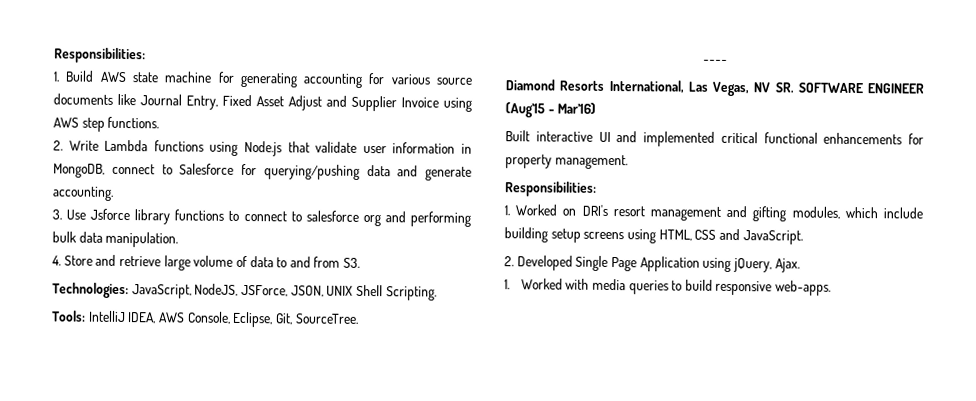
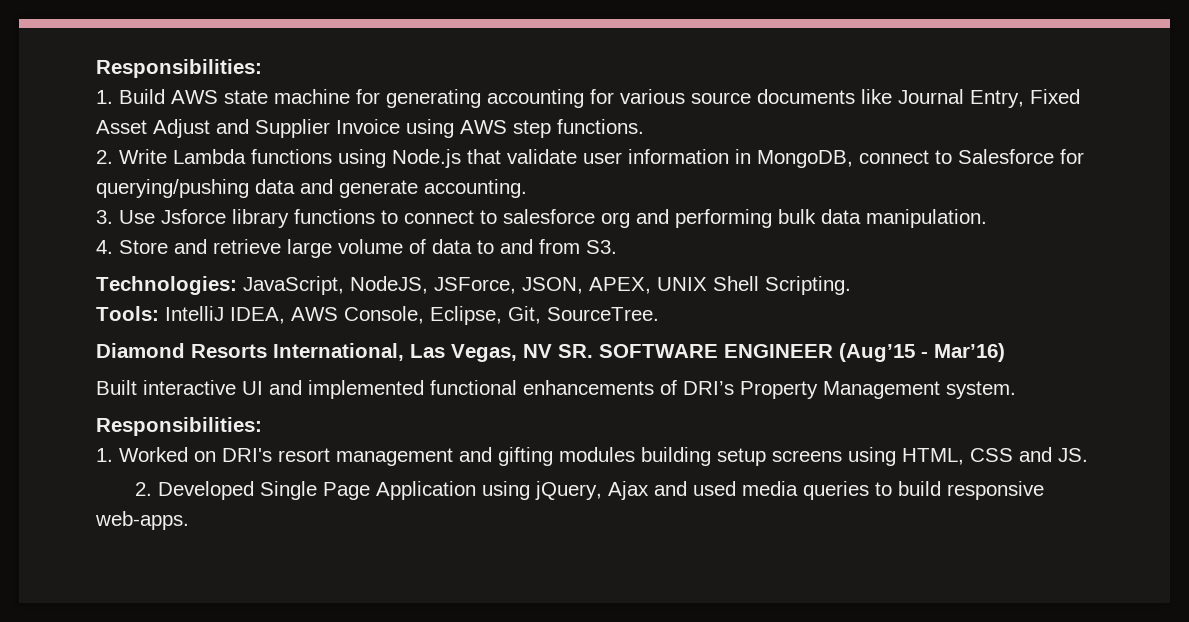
(324, 291) none -> [589,277,651,294] APEX,
[703,59,728,64] // ---- -> (659, 314) none
[720,131,758,144] critical -> (424, 389) none
[908,133,924,145] [505,154,628,170] for property management. -> [660,380,1016,399] of DRI’s Property Management system.
[791,206,923,219] modules, which include -> [559,447,635,462] modules
[742,230,803,245] JavaScript. -> [1058,448,1088,462] JS.
[774,258,800,273] [504,278,590,290] Ajax. // 1. Worked with -> [607,481,736,500] Ajax and used

